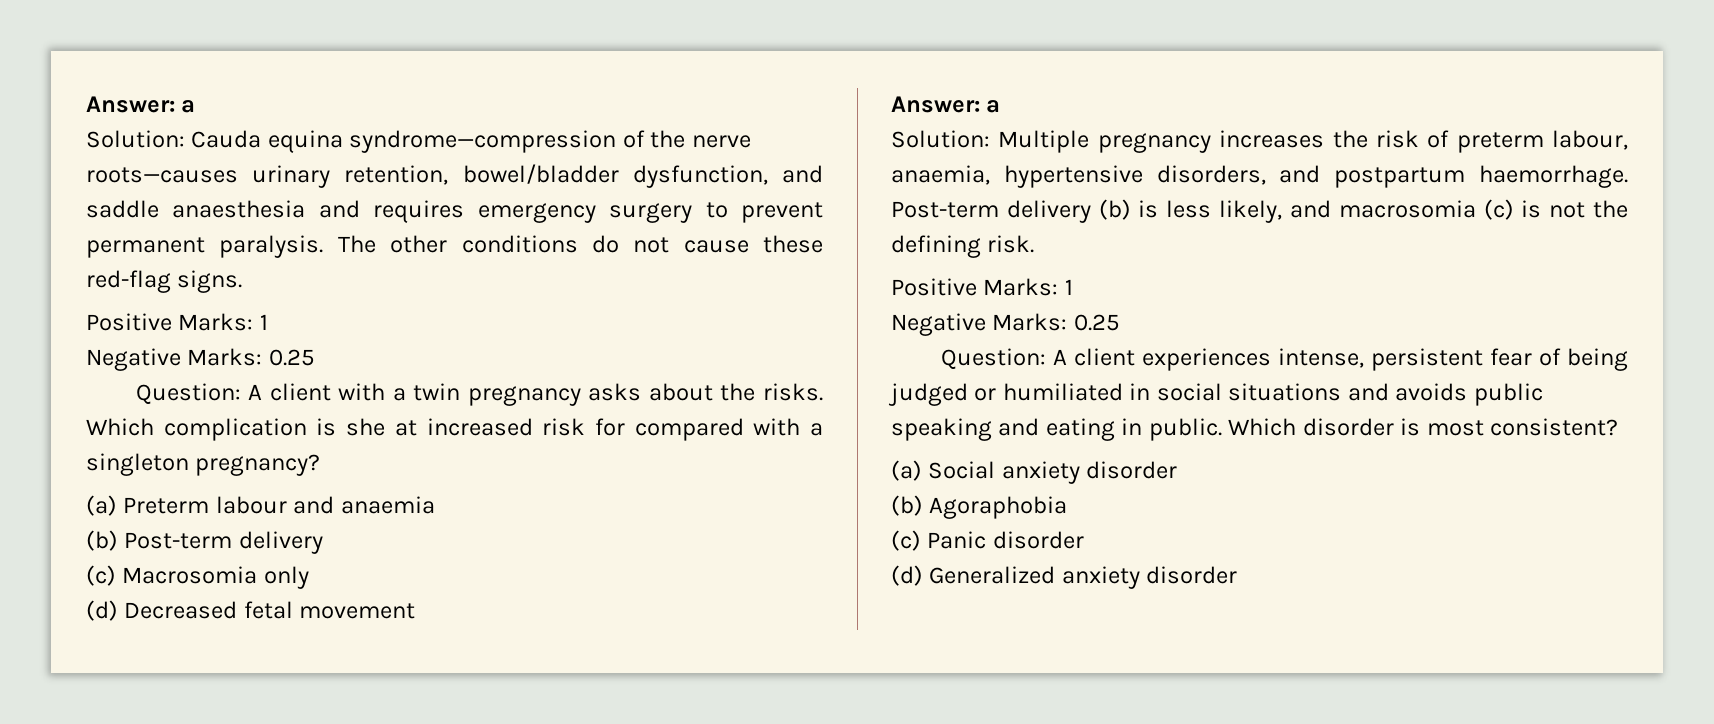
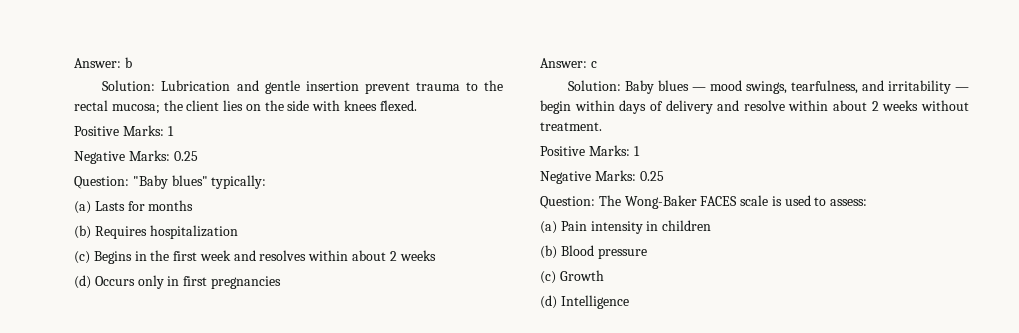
[86,96,196,113] [86,130,751,153] [86,164,824,188] [86,200,824,223] [86,235,823,258] [86,270,243,293] [86,313,268,331] [86,348,315,371] [135,383,823,406] [86,418,823,441] [86,453,321,476] [86,495,435,516] [86,530,323,554] [86,565,309,589] [86,600,416,621] [891,96,1001,113] [891,130,1628,153] [891,165,1628,188] [891,199,1629,223] [891,235,1035,258] [891,278,1073,296] [891,313,1120,336] [940,348,1628,371] [888,383,1543,406] [891,418,1619,441] [891,460,1178,484] [891,495,1068,519] [891,530,1084,551] [891,565,1238,589] Answer: a // Solution: Cauda equina syndrome—compression of the nerve roots—causes urinary retention, bowel/bladder dysfunction, and saddle anaesthesia and requires emergency surgery to prevent permanent paralysis. The other conditions do not cause these red-flag signs. // Positive Marks: 1 // Negative Marks: 0.25 // Question: A client with a twin pregnancy asks about the risks. Which complication is she at increased risk for compared with a singleton pregnancy? // (a) Preterm labour and anaemia // (b) Post-term delivery // (c) Macrosomia only // (d) Decreased fetal movement // Answer: a // Solution: Multiple pregnancy increases the risk of preterm labour, anaemia, hypertensive disorders, and postpartum haemorrhage. Post-term delivery (b) is less likely, and macrosomia (c) is not the defining risk. // Positive Marks: 1 // Negative Marks: 0.25 // Question: A client experiences intense, persistent fear of being judged or humiliated in social situations and avoids public speaking and eating in public. Which disorder is most consistent? // (a) Social anxiety disorder // (b) Agoraphobia // (c) Panic disorder // (d) Generalized anxiety disorder -> [74,57,132,68] [102,80,504,94] [74,100,417,114] [74,125,174,136] [74,150,198,164] [74,175,267,189] [74,200,194,214] [74,225,238,239] [74,250,436,264] [74,275,281,289] [540,58,597,68] [568,80,969,94] [540,100,969,114] [540,122,602,131] [540,145,640,156] [540,170,664,184] [540,195,868,209] [540,220,712,234] [540,245,647,259] [540,270,604,284] [540,295,629,309] Answer: b // Solution: Lubrication and gentle insertion prevent trauma to the rectal mucosa; the client lies on the side with knees flexed. // Positive Marks: 1 // Negative Marks: 0.25 // Question: "Baby blues" typically: // (a) Lasts for months // (b) Requires hospitalization // (c) Begins in the first week and resolves within about 2 weeks // (d) Occurs only in first pregnancies // Answer: c // Solution: Baby blues — mood swings, tearfulness, and irritability — begin within days of delivery and resolve within about 2 weeks without treatment. // Positive Marks: 1 // Negative Marks: 0.25 // Question: The Wong-Baker FACES scale is used to assess: // (a) Pain intensity in children // (b) Blood pressure // (c) Growth // (d) Intelligence

